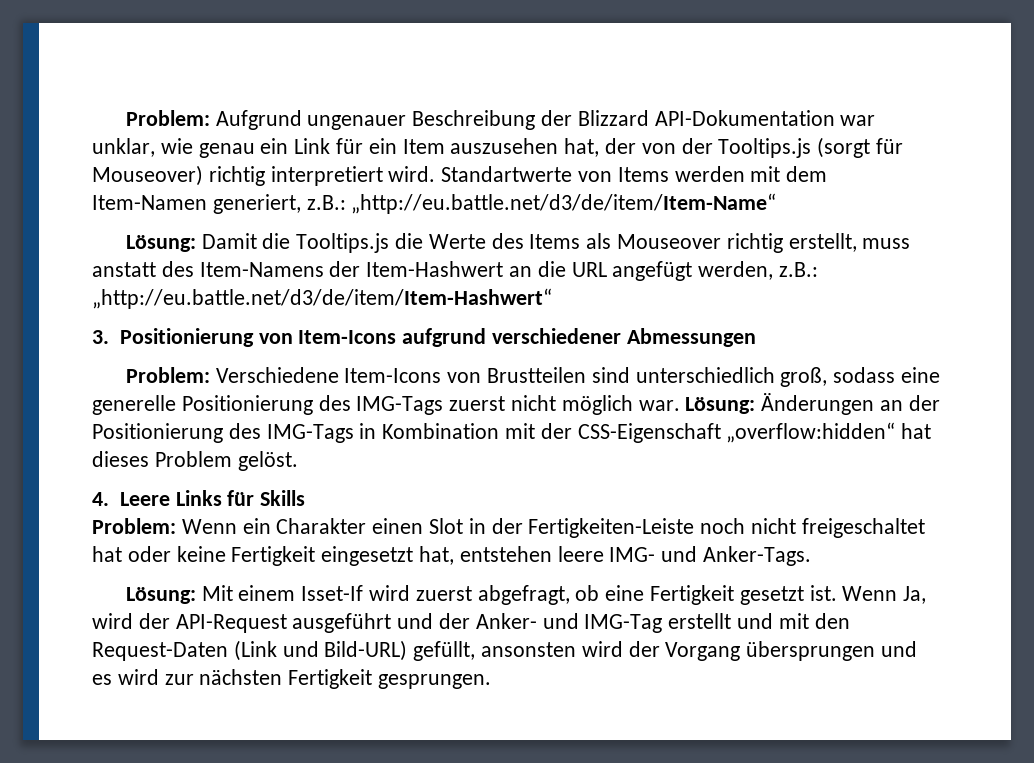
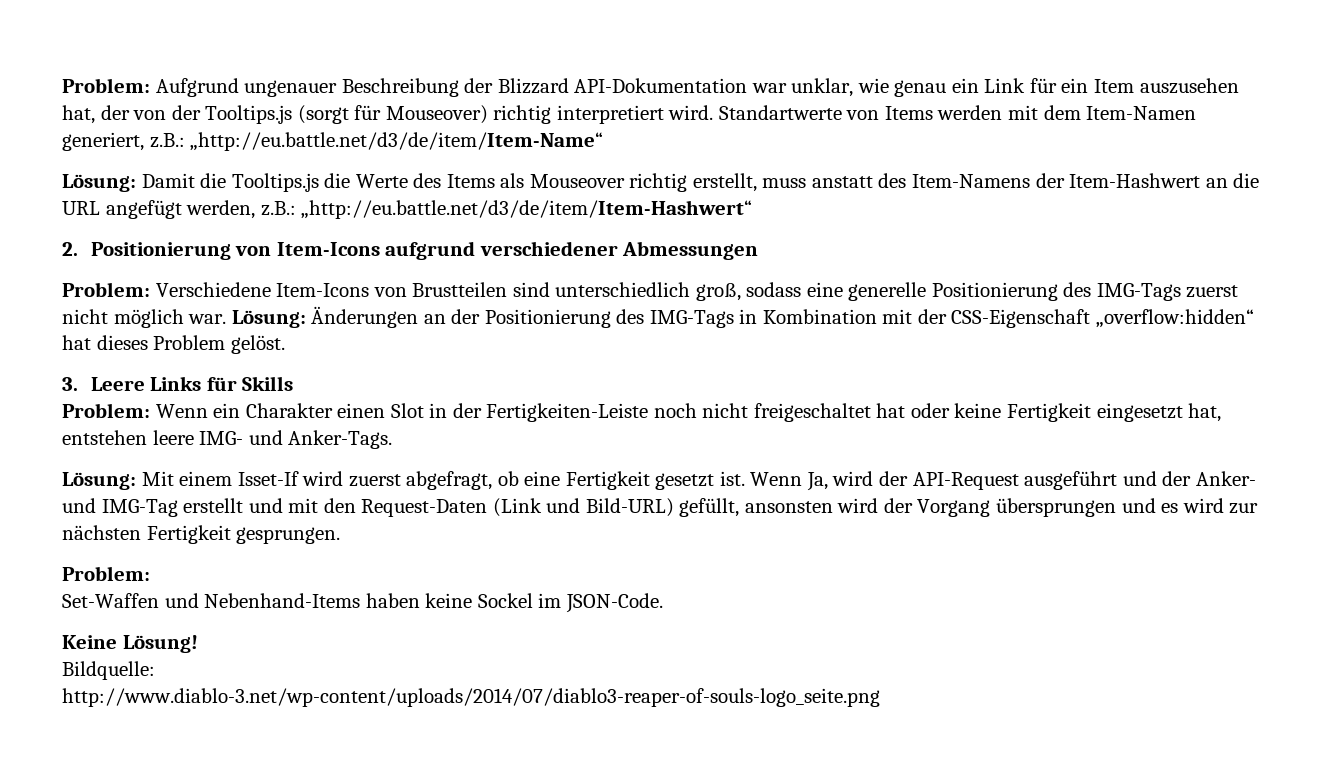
[92,330,109,344] 3. -> [62,242,78,256] 2.
[92,492,109,506] 4. -> [62,377,78,391] 3.
(492, 681) none -> [62,566,150,581] [62,593,663,613] [62,635,198,653] [62,661,155,680] [62,688,880,707] // Problem: // Set-Waffen und Nebenhand-Items haben keine Sockel im JSON-Code. // Keine Lösung! // Bildquelle: // http://www.diablo-3.net/wp-content/uploads/2014/07/diablo3-reaper-of-souls-logo_seite.png

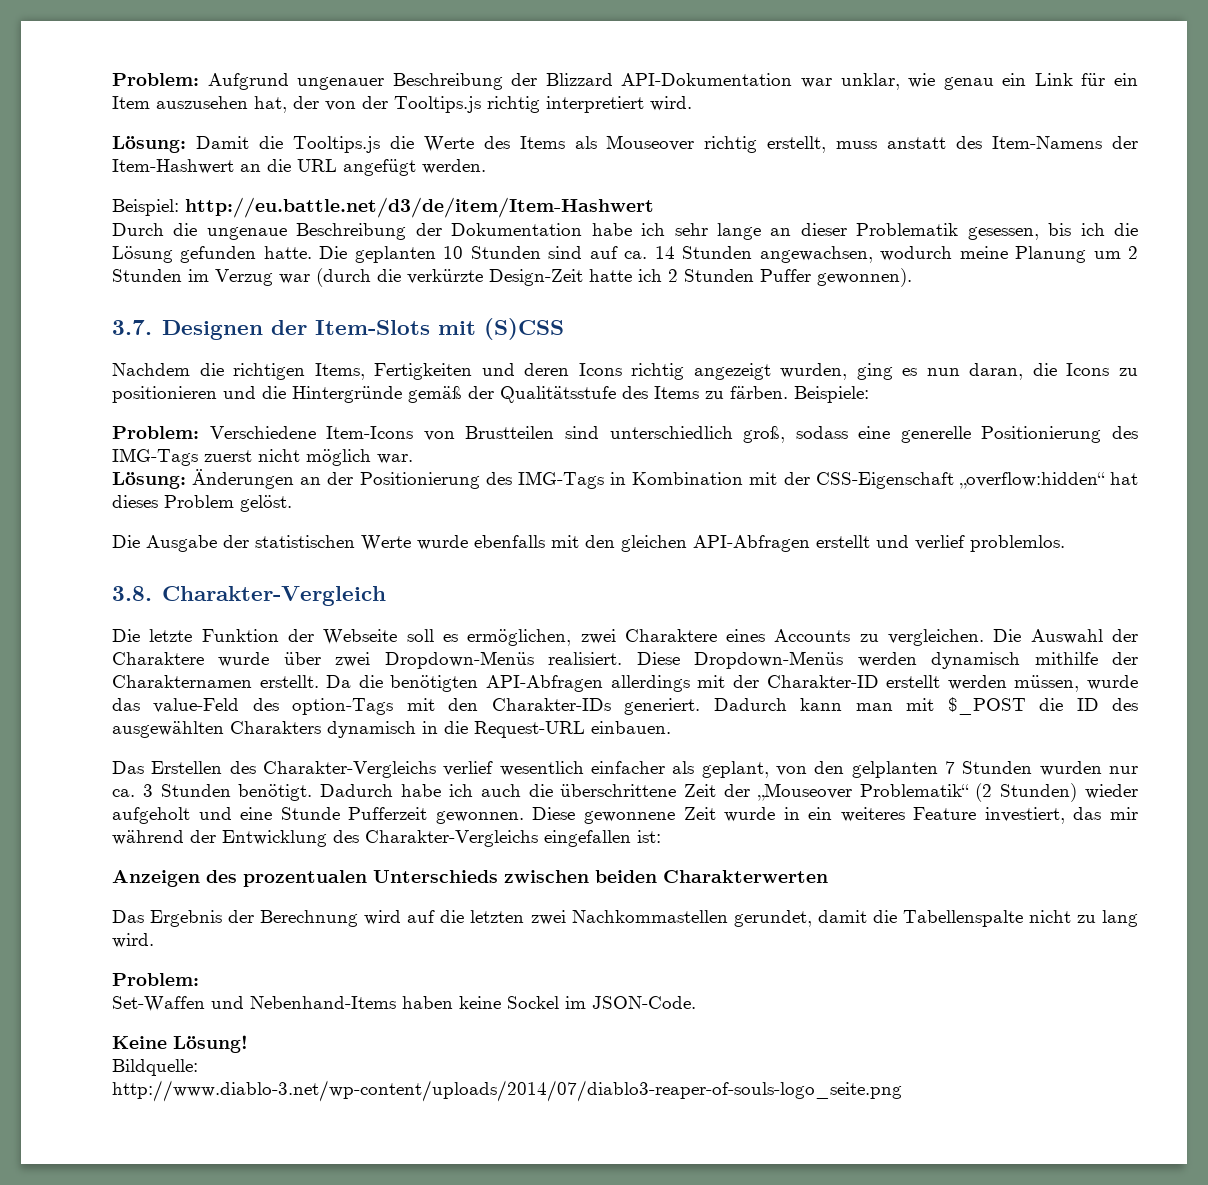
[297,105,488,124] (sorgt für Mouseover) -> (481, 104) none
[718,105,1197,120] [62,132,604,151] Standartwerte von Items werden mit dem Item-Namen generiert, z.B.: „http://eu.battle.net/d3/de/item/Item-Name“ -> (692, 103) none
[186,200,753,219] [62,241,759,260] werden, z.B.: „http://eu.battle.net/d3/de/item/Item-Hashwert“ // 2. Positionierung von Item-Icons aufgrund verschiedener Abmessungen -> [422,159,486,174] [112,197,654,218] [112,223,1138,240] [112,246,1139,263] [112,268,912,287] [112,318,564,340] [112,363,1138,380] [112,386,869,403] werden. // Beispiel: http://eu.battle.net/d3/de/item/Item-Hashwert // Durch die ungenaue Beschreibung der Dokumentation habe ich sehr lange an dieser Problematik gesessen, bis ich die Lösung gefunden hatte. Die geplanten 10 Stunden sind auf ca. 14 Stunden angewachsen, wodurch meine Planung um 2 Stunden im Verzug war (durch die verkürzte Design-Zeit hatte ich 2 Stunden Puffer gewonnen). // 3.7. Designen der Item-Slots mit (S)CSS // Nachdem die richtigen Items, Fertigkeiten und deren Icons richtig angezeigt wurden, ging es nun daran, die Icons zu positionieren und die Hintergründe gemäß der Qualitätsstufe des Items zu färben. Beispiele:
(227, 319) none -> (413, 459) //
[62,376,294,391] [62,403,1222,422] [62,430,393,449] [62,471,1256,491] [62,498,1259,517] [62,525,341,544] 3. Leere Links für Skills // Problem: Wenn ein Charakter einen Slot in der Fertigkeiten-Leiste noch nicht freigeschaltet hat oder keine Fertigkeit eingesetzt hat, entstehen leere IMG- und Anker-Tags. // Lösung: Mit einem Isset-If wird zuerst abgefragt, ob eine Fertigkeit gesetzt ist. Wenn Ja, wird der API-Request ausgeführt und der Anker- und IMG-Tag erstellt und mit den Request-Daten (Link und Bild-URL) gefüllt, ansonsten wird der Vorgang übersprungen und es wird zur nächsten Fertigkeit gesprungen. -> [112,535,1065,552] [112,586,386,606] [112,629,1138,646] [112,651,1139,669] [112,675,1139,692] [112,697,1138,715] [112,721,671,738] [112,761,1139,778] [112,783,1138,802] [112,807,1138,824] [112,830,661,847] [112,870,828,887] [112,910,1138,927] [112,933,154,948] Die Ausgabe der statistischen Werte wurde ebenfalls mit den gleichen API-Abfragen erstellt und verlief problemlos. // 3.8. Charakter-Vergleich // Die letzte Funktion der Webseite soll es ermöglichen, zwei Charaktere eines Accounts zu vergleichen. Die Auswahl der Charaktere wurde über zwei Dropdown-Menüs realisiert. Diese Dropdown-Menüs werden dynamisch mithilfe der Charakternamen erstellt. Da die benötigten API-Abfragen allerdings mit der Charakter-ID erstellt werden müssen, wurde das value-Feld des option-Tags mit den Charakter-IDs generiert. Dadurch kann man mit $_POST die ID des ausgewählten Charakters dynamisch in die Request-URL einbauen. // Das Erstellen des Charakter-Vergleichs verlief wesentlich einfacher als geplant, von den gelplanten 7 Stunden wurden nur ca. 3 Stunden benötigt. Dadurch habe ich auch die überschrittene Zeit der „Mouseover Problematik“ (2 Stunden) wieder aufgeholt und eine Stunde Pufferzeit gewonnen. Diese gewonnene Zeit wurde in ein weiteres Feature investiert, das mir während der Entwicklung des Charakter-Vergleichs eingefallen ist: // Anzeigen des prozentualen Unterschieds zwischen beiden Charakterwerten // Das Ergebnis der Berechnung wird auf die letzten zwei Nachkommastellen gerundet, damit die Tabellenspalte nicht zu lang wird.

